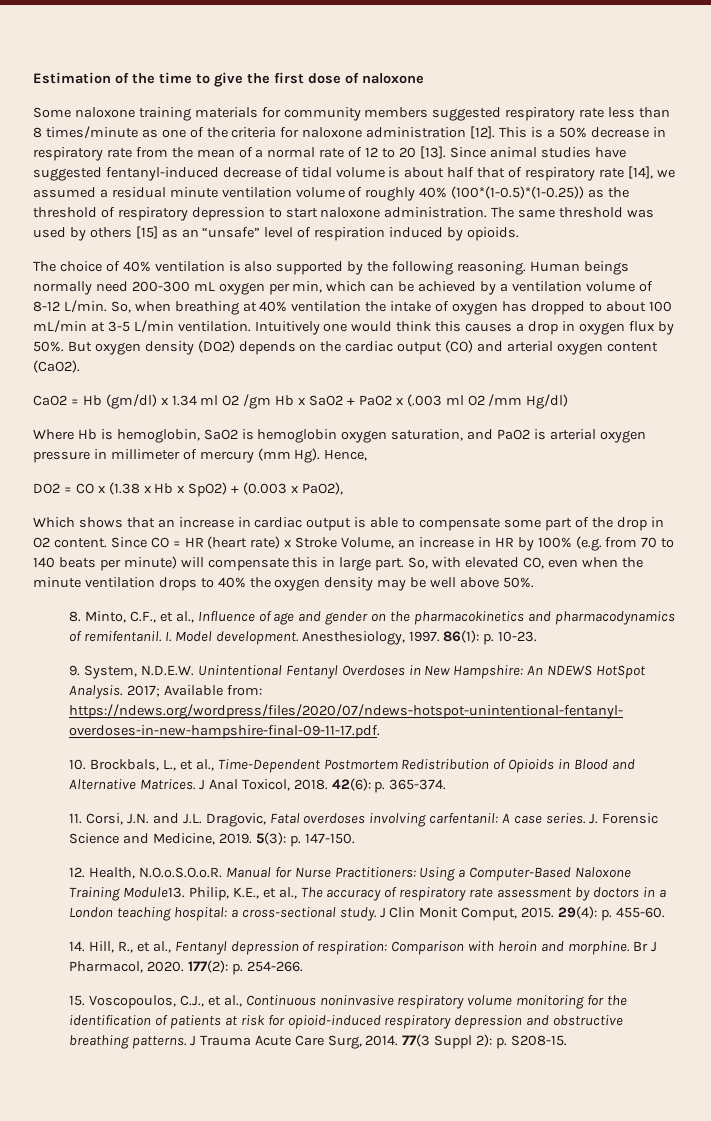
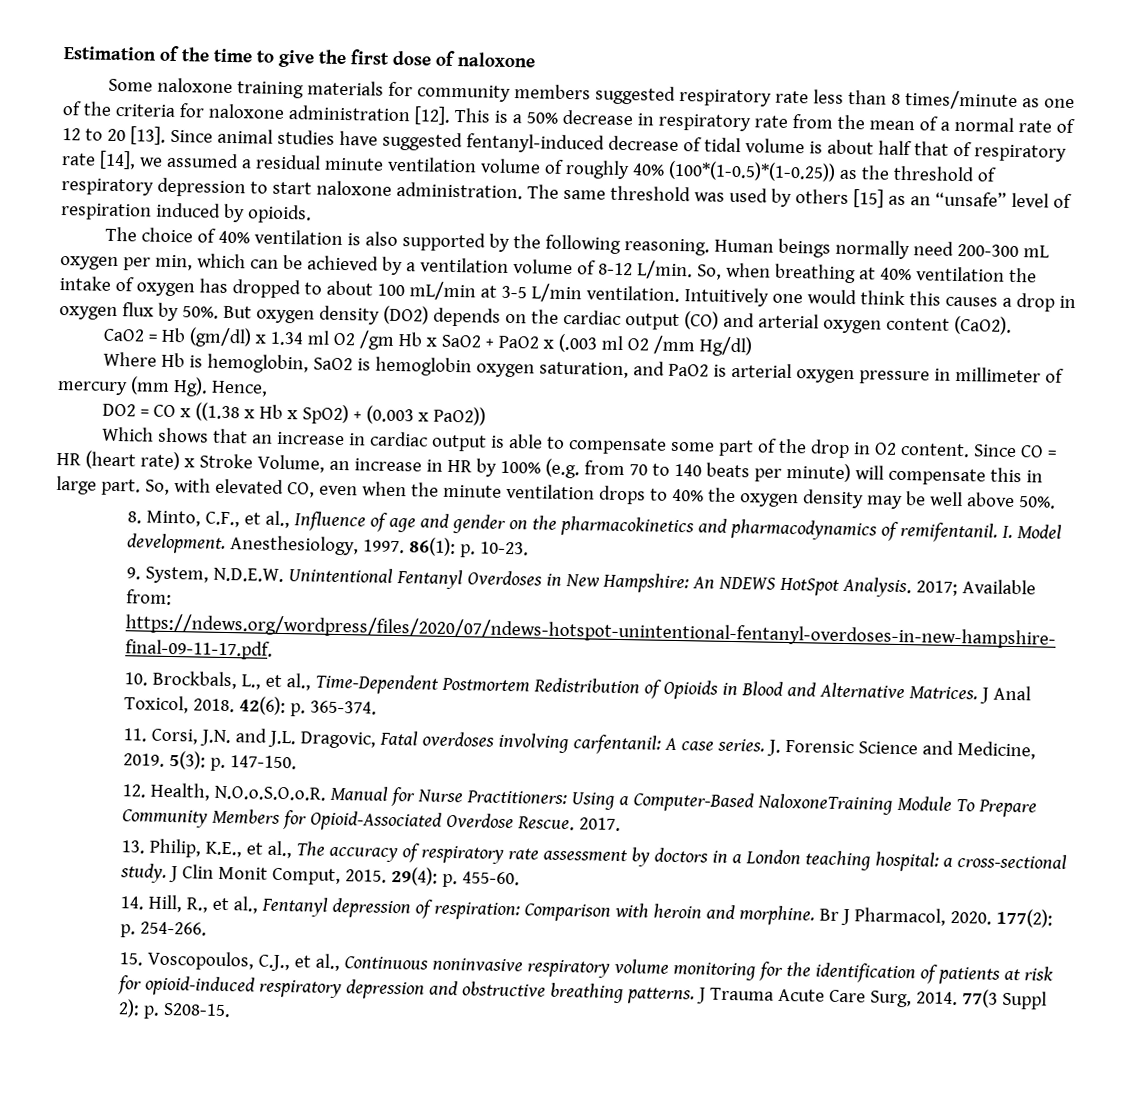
[108,482,140,495] (1.38 -> [194,402,240,422] ((1.38
[301,482,343,495] PaO2), -> [432,406,486,426] PaO2))
[575,867,632,878] [69,887,185,901] Naloxone Training Module13. -> [757,793,1038,818] [122,808,622,832] [121,840,146,854] NaloxoneTraining Module To Prepare Community Members for Opioid-Associated Overdose Rescue. 2017. // 13.

